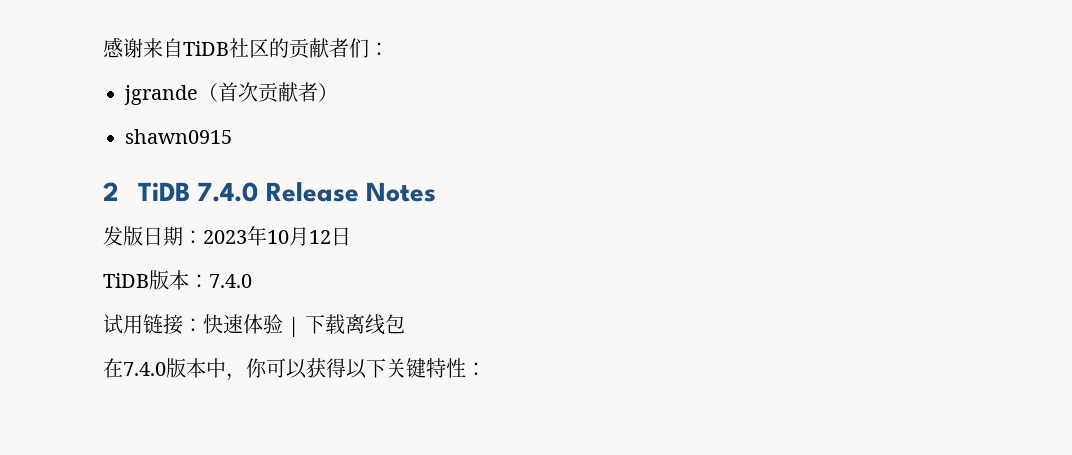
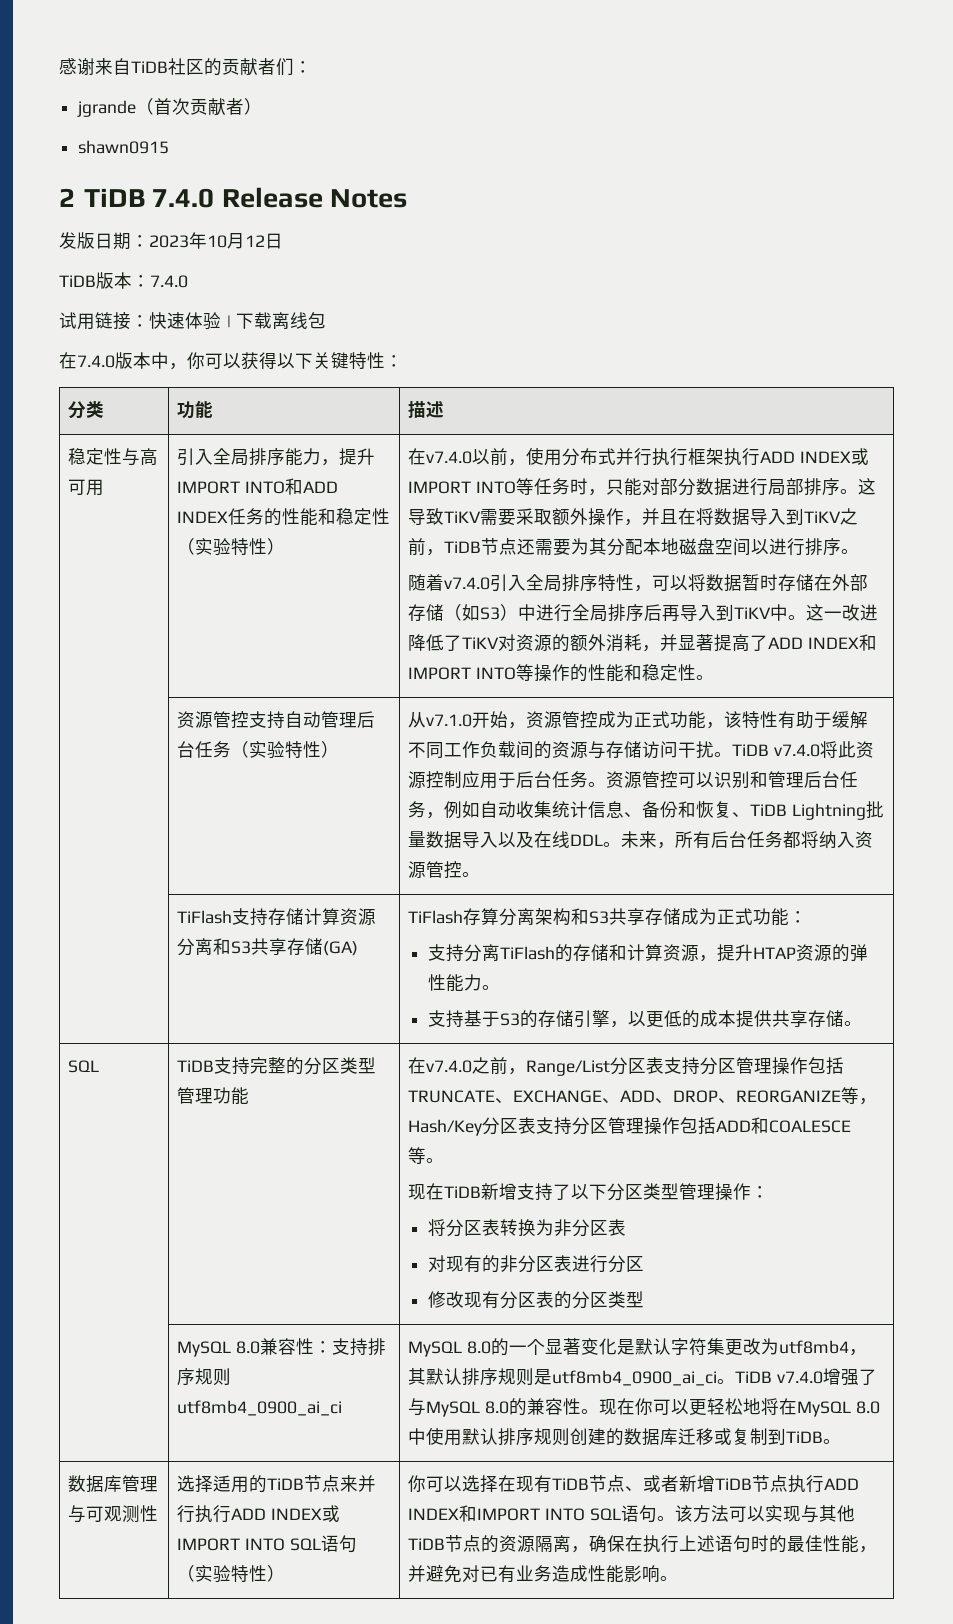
(486, 369) none -> [68,401,105,419] [177,400,214,419] [408,401,445,418] [68,448,159,466] [68,479,105,496] [177,448,376,466] [177,478,339,495] [177,508,391,526] [177,538,286,556] [408,447,870,466] [408,478,877,496] [408,508,859,526] [408,538,860,556] [408,574,869,592] [408,604,879,622] [408,634,878,652] [408,664,715,682] [177,711,376,729] [177,741,340,759] [408,711,869,729] [408,741,875,759] [408,771,859,789] [408,801,885,820] [408,831,874,849] [408,861,481,879] [177,908,377,926] [177,938,359,956] [408,908,808,926] [427,944,868,962] [427,974,500,992] [427,1010,862,1028] [68,1060,100,1073] [177,1057,377,1075] [177,1087,250,1105] [408,1057,845,1076] [408,1087,878,1105] [408,1117,852,1136] [408,1147,445,1164] [408,1183,770,1201] [427,1219,626,1237] [427,1255,644,1273] [427,1291,644,1309] [177,1338,387,1357] [177,1368,232,1386] [177,1400,343,1416] [408,1338,868,1357] [408,1368,878,1386] [408,1398,880,1417] [408,1427,842,1446] [68,1475,159,1493] [68,1505,159,1523] [177,1475,377,1493] [177,1505,341,1523] [177,1535,357,1553] [177,1565,286,1583] [408,1475,860,1493] [408,1505,855,1523] [408,1535,878,1553] [408,1565,679,1583] // 分类 | 功能 | 描述 // 稳定性与高可用 | 引入全局排序能力，提升IMPORT INTO和ADD INDEX任务的性能和稳定性（实验特性） | 在v7.4.0以前，使用分布式并行执行框架执行ADD INDEX或IMPORT INTO等任务时，只能对部分数据进行局部排序。这导致TiKV需要采取额外操作，并且在将数据导入到TiKV之前，TiDB节点还需要为其分配本地磁盘空间以进行排序。 // 随着v7.4.0引入全局排序特性，可以将数据暂时存储在外部存储（如S3）中进行全局排序后再导入到TiKV中。这一改进降低了TiKV对资源的额外消耗，并显著提高了ADD INDEX和IMPORT INTO等操作的性能和稳定性。 // | 资源管控支持自动管理后台任务（实验特性） | 从v7.1.0开始，资源管控成为正式功能，该特性有助于缓解不同工作负载间的资源与存储访问干扰。TiDB v7.4.0将此资源控制应用于后台任务。资源管控可以识别和管理后台任务，例如自动收集统计信息、备份和恢复、TiDB Lightning批量数据导入以及在线DDL。未来，所有后台任务都将纳入资源管控。 // | TiFlash支持存储计算资源分离和S3共享存储(GA) | TiFlash存算分离架构和S3共享存储成为正式功能： // 支持分离TiFlash的存储和计算资源，提升HTAP资源的弹性能力。 // 支持基于S3的存储引擎，以更低的成本提供共享存储。 // SQL | TiDB支持完整的分区类型管理功能 | 在v7.4.0之前，Range/List分区表支持分区管理操作包括TRUNCATE、EXCHANGE、ADD、DROP、REORGANIZE等，Hash/Key分区表支持分区管理操作包括ADD和COALESCE等。 // 现在TiDB新增支持了以下分区类型管理操作： // 将分区表转换为非分区表 // 对现有的非分区表进行分区 // 修改现有分区表的分区类型 // | MySQL 8.0兼容性：支持排序规则utf8mb4_0900_ai_ci | MySQL 8.0的一个显著变化是默认字符集更改为utf8mb4，其默认排序规则是utf8mb4_0900_ai_ci。TiDB v7.4.0增强了与MySQL 8.0的兼容性。现在你可以更轻松地将在MySQL 8.0中使用默认排序规则创建的数据库迁移或复制到TiDB。 // 数据库管理与可观测性 | 选择适用的TiDB节点来并行执行ADD INDEX或IMPORT INTO SQL语句（实验特性） | 你可以选择在现有TiDB节点、或者新增TiDB节点执行ADD INDEX和IMPORT INTO SQL语句。该方法可以实现与其他TiDB节点的资源隔离，确保在执行上述语句时的最佳性能，并避免对已有业务造成性能影响。

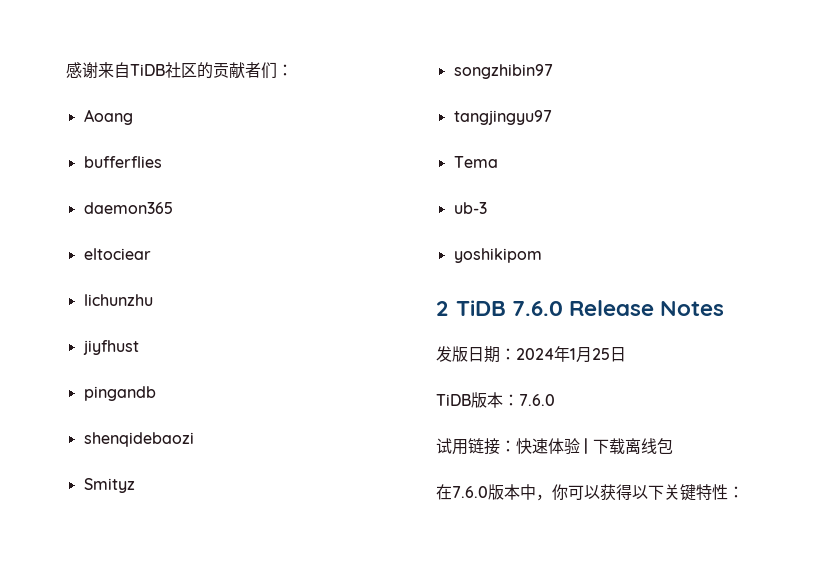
[77,98,263,117] [78,140,170,154] jgrande（首次贡献者） // shawn0915 -> [83,109,133,125] [83,156,162,168] [83,202,173,214] [83,248,151,260] [83,294,153,306] [82,340,139,355] [83,386,156,401] [83,432,194,447] [83,478,135,493] [453,64,553,79] [453,110,552,125] [453,156,498,168] [453,202,487,214] [453,248,542,263] Aoang // bufferflies // daemon365 // eltociear // lichunzhu // jiyfhust // pingandb // shenqidebaozi // Smityz // songzhibin97 // tangjingyu97 // Tema // ub-3 // yoshikipom
[152,188,215,208] 7.4.0 -> [512,301,564,316] 7.6.0
[149,232,265,249] 2023年10月12 -> [516,346,610,363] 2024年1月25
[150,275,188,288] 7.4.0 -> [519,394,555,406] 7.6.0
[77,355,115,368] 7.4.0 -> [452,486,488,498] 7.6.0
[68,401,105,419] [177,400,214,419] [408,401,445,418] [68,448,159,466] [68,479,105,496] [177,448,376,466] [177,478,339,495] [177,508,391,526] [177,538,286,556] [408,447,870,466] [408,478,877,496] [408,508,859,526] [408,538,860,556] [408,574,869,592] [408,604,879,622] [408,634,878,652] [408,664,715,682] [177,711,376,729] [177,741,340,759] [408,711,869,729] [408,741,875,759] [408,771,859,789] [408,801,885,820] [408,831,874,849] [408,861,481,879] [177,908,377,926] [177,938,359,956] [408,908,808,926] [427,944,868,962] [427,974,500,992] [427,1010,862,1028] [68,1060,100,1073] [177,1057,377,1075] [177,1087,250,1105] [408,1057,845,1076] [408,1087,878,1105] [408,1117,852,1136] [408,1147,445,1164] [408,1183,770,1201] [427,1219,626,1237] [427,1255,644,1273] [427,1291,644,1309] [177,1338,387,1357] [177,1368,232,1386] [177,1400,343,1416] [408,1338,868,1357] [408,1368,878,1386] [408,1398,880,1417] [408,1427,842,1446] [68,1475,159,1493] [68,1505,159,1523] [177,1475,377,1493] [177,1505,341,1523] [177,1535,357,1553] [177,1565,286,1583] [408,1475,860,1493] [408,1505,855,1523] [408,1535,878,1553] [408,1565,679,1583] // 分类 | 功能 | 描述 // 稳定性与高可用 | 引入全局排序能力，提升IMPORT INTO和ADD INDEX任务的性能和稳定性（实验特性） | 在v7.4.0以前，使用分布式并行执行框架执行ADD INDEX或IMPORT INTO等任务时，只能对部分数据进行局部排序。这导致TiKV需要采取额外操作，并且在将数据导入到TiKV之前，TiDB节点还需要为其分配本地磁盘空间以进行排序。 // 随着v7.4.0引入全局排序特性，可以将数据暂时存储在外部存储（如S3）中进行全局排序后再导入到TiKV中。这一改进降低了TiKV对资源的额外消耗，并显著提高了ADD INDEX和IMPORT INTO等操作的性能和稳定性。 // | 资源管控支持自动管理后台任务（实验特性） | 从v7.1.0开始，资源管控成为正式功能，该特性有助于缓解不同工作负载间的资源与存储访问干扰。TiDB v7.4.0将此资源控制应用于后台任务。资源管控可以识别和管理后台任务，例如自动收集统计信息、备份和恢复、TiDB Lightning批量数据导入以及在线DDL。未来，所有后台任务都将纳入资源管控。 // | TiFlash支持存储计算资源分离和S3共享存储(GA) | TiFlash存算分离架构和S3共享存储成为正式功能： // 支持分离TiFlash的存储和计算资源，提升HTAP资源的弹性能力。 // 支持基于S3的存储引擎，以更低的成本提供共享存储。 // SQL | TiDB支持完整的分区类型管理功能 | 在v7.4.0之前，Range/List分区表支持分区管理操作包括TRUNCATE、EXCHANGE、ADD、DROP、REORGANIZE等，Hash/Key分区表支持分区管理操作包括ADD和COALESCE等。 // 现在TiDB新增支持了以下分区类型管理操作： // 将分区表转换为非分区表 // 对现有的非分区表进行分区 // 修改现有分区表的分区类型 // | MySQL 8.0兼容性：支持排序规则utf8mb4_0900_ai_ci | MySQL 8.0的一个显著变化是默认字符集更改为utf8mb4，其默认排序规则是utf8mb4_0900_ai_ci。TiDB v7.4.0增强了与MySQL 8.0的兼容性。现在你可以更轻松地将在MySQL 8.0中使用默认排序规则创建的数据库迁移或复制到TiDB。 // 数据库管理与可观测性 | 选择适用的TiDB节点来并行执行ADD INDEX或IMPORT INTO SQL语句（实验特性） | 你可以选择在现有TiDB节点、或者新增TiDB节点执行ADD INDEX和IMPORT INTO SQL语句。该方法可以实现与其他TiDB节点的资源隔离，确保在执行上述语句时的最佳性能，并避免对已有业务造成性能影响。 -> (744, 492) none

